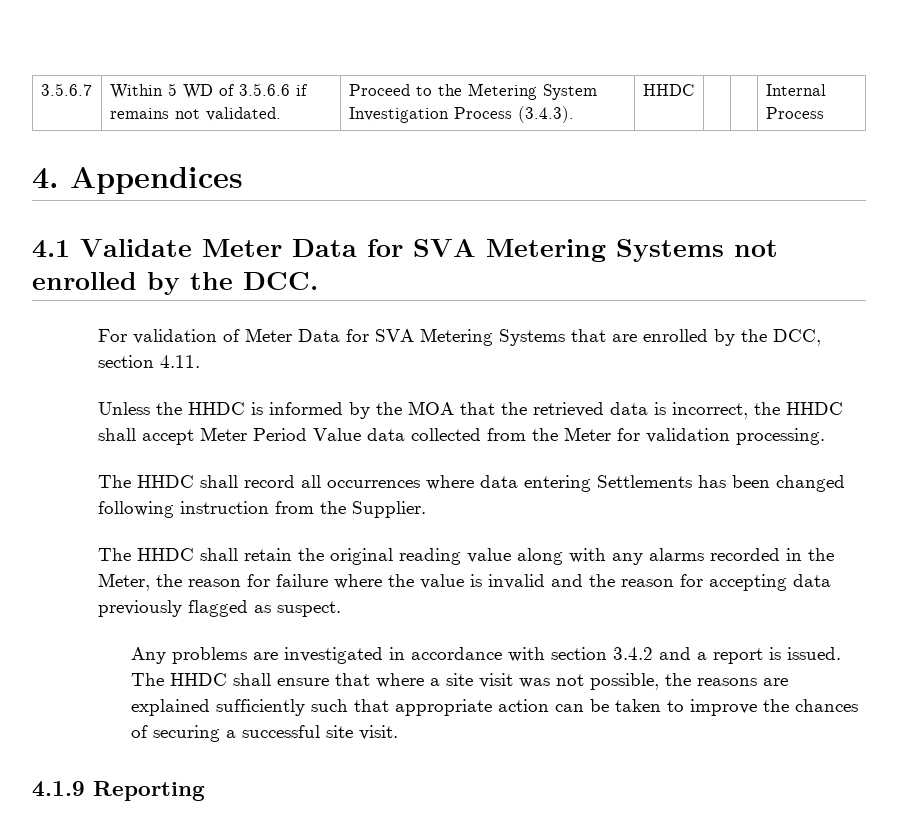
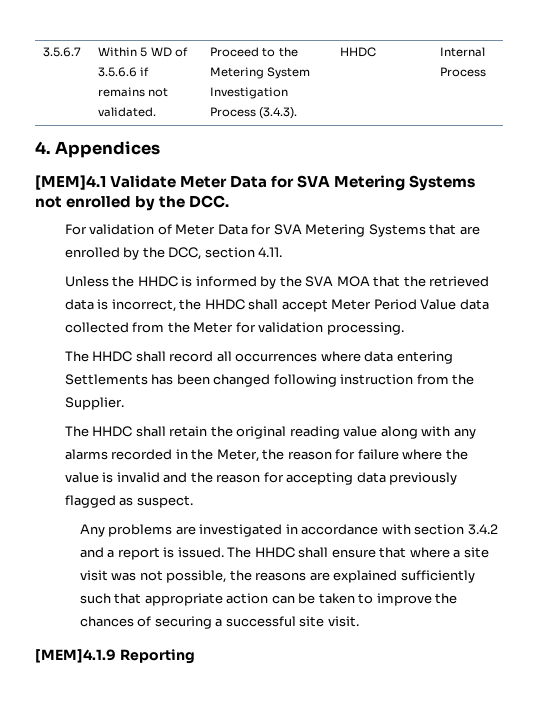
[32,240,70,258] 4.1 -> [35,175,106,190] [MEM]4.1
(402, 408) none -> [305,276,334,287] SVA
[32,781,85,797] 4.1.9 -> [35,649,116,663] [MEM]4.1.9

